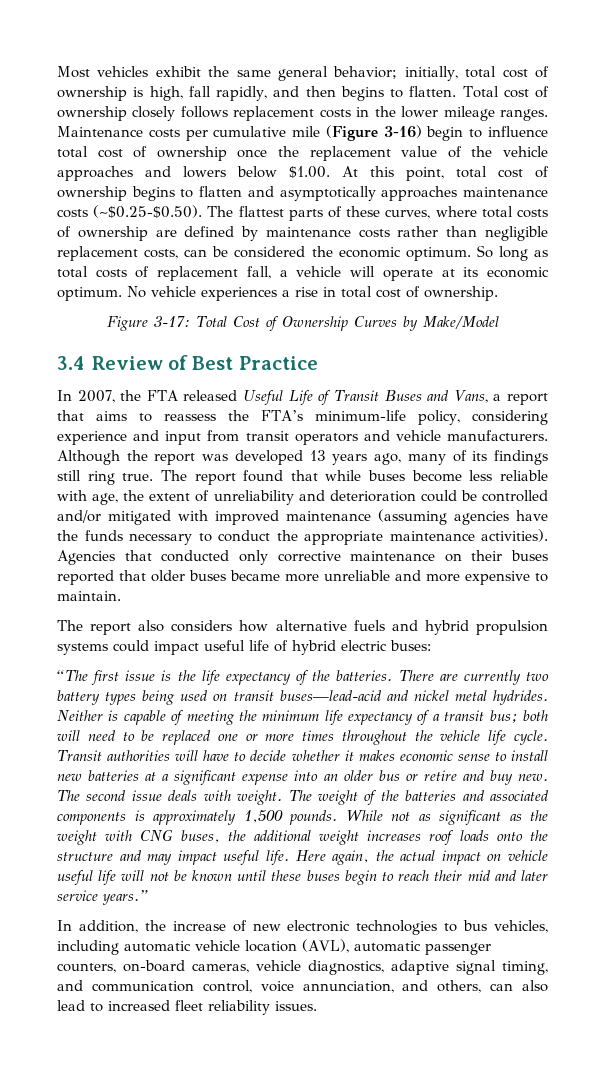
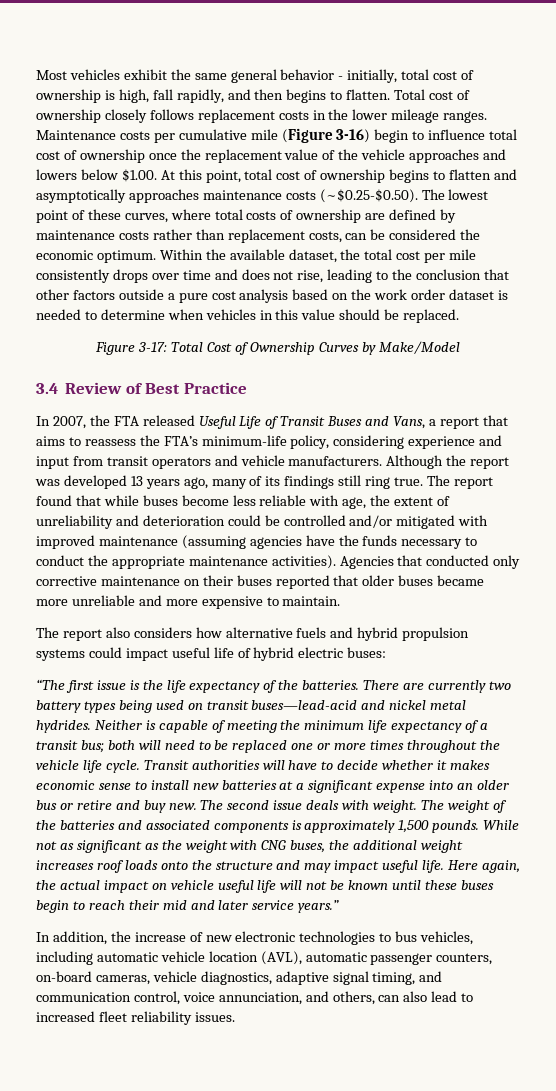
[333,66,398,79] behavior; -> [280,69,344,80] behavior -
[238,206,323,221] flattest parts -> [448,189,489,200] [36,210,68,223] lowest point
[484,226,548,241] negligible -> (225, 234) none
[476,245,549,261] [57,266,549,281] [57,286,498,301] So long as total costs of replacement fall, a vehicle will operate at its economic optimum. No vehicle experiences a rise in total cost of ownership. -> [159,249,477,263] [36,269,509,283] [36,289,508,303] [36,309,460,323] Within the available dataset, the total cost per mile consistently drops over time and does not rise, leading to the conclusion that other factors outside a pure cost analysis based on the work order dataset is needed to determine when vehicles in this value should be replaced.

